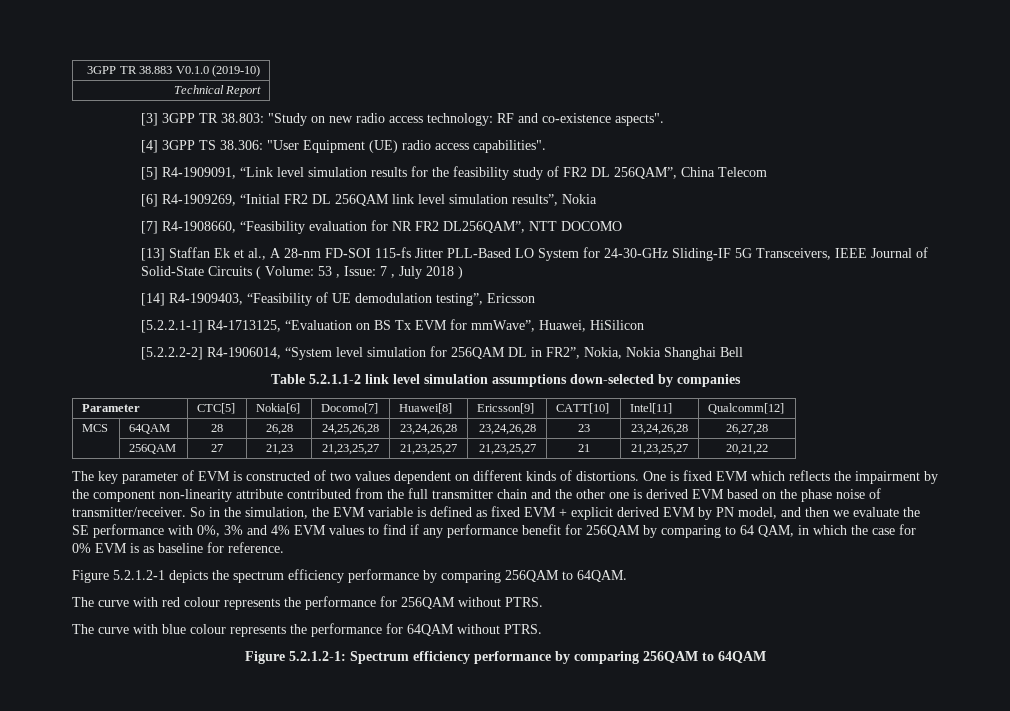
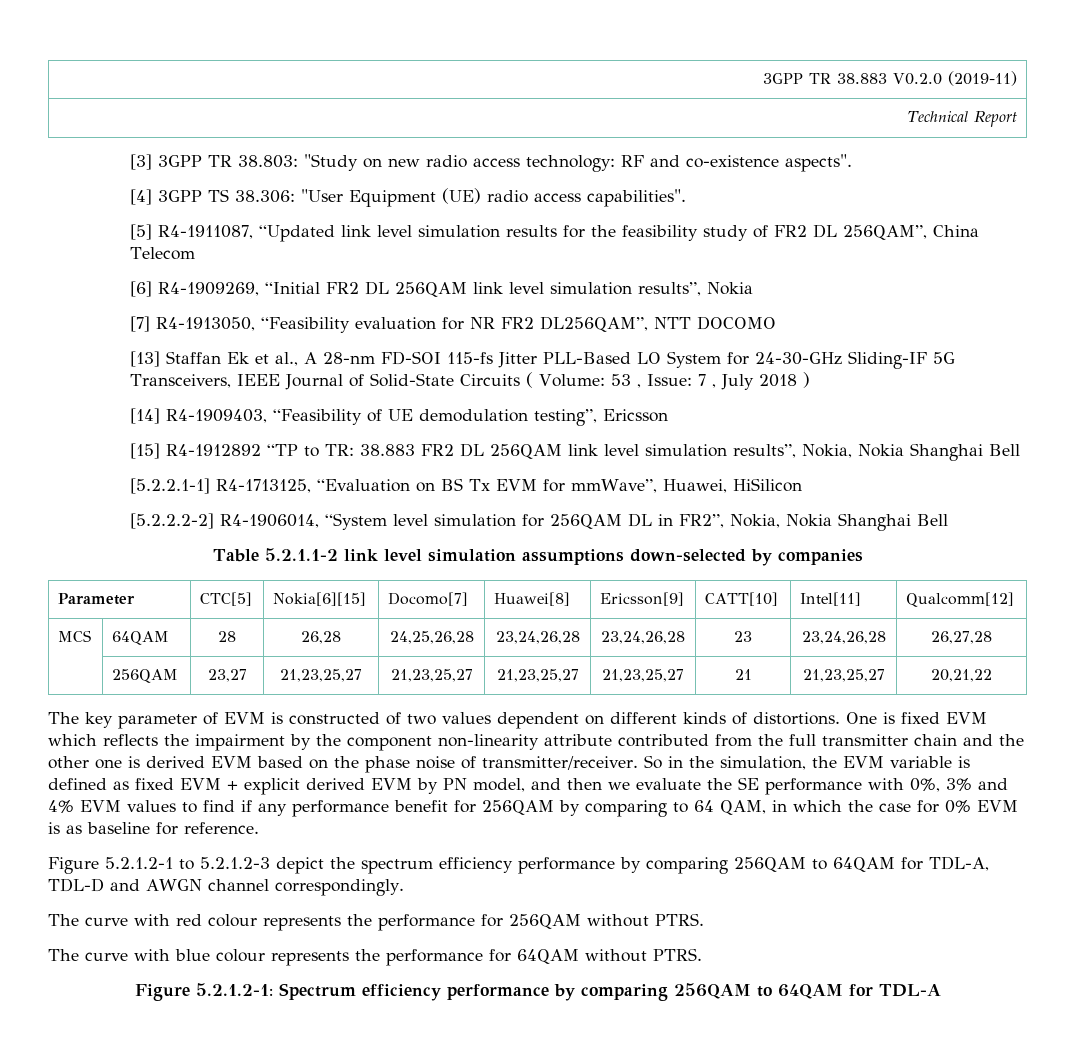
[175,65,260,77] V0.1.0 (2019-10) -> [892,71,1017,86] V0.2.0 (2019-11)
[162,167,274,179] R4-1909091, “Link -> [157,225,371,242] R4-1911087, “Updated link
[162,221,237,233] R4-1908660, -> [155,317,255,331] R4-1913050,
(536, 298) none -> [129,443,1020,461] // [15] R4-1912892 “TP to TR: 38.883 FR2 DL 256QAM link level simulation results”, Nokia, Nokia Shanghai Bell
[256,403,301,414] Nokia[6] -> [273,592,367,606] Nokia[6][15]
[211,444,223,452] [265,444,293,455] 27 | 21,23 -> [207,669,247,682] [280,669,362,682] 23,27 | 21,23,25,27
[169,570,208,583] depicts -> [179,857,324,874] to 5.2.1.2-3 depict
[577,570,627,582] 64QAM. -> [833,856,989,872] [48,878,404,896] 64QAM for TDL-A, TDL-D and AWGN channel correspondingly.
(766, 657) none -> [848,984,941,997] for TDL-A

